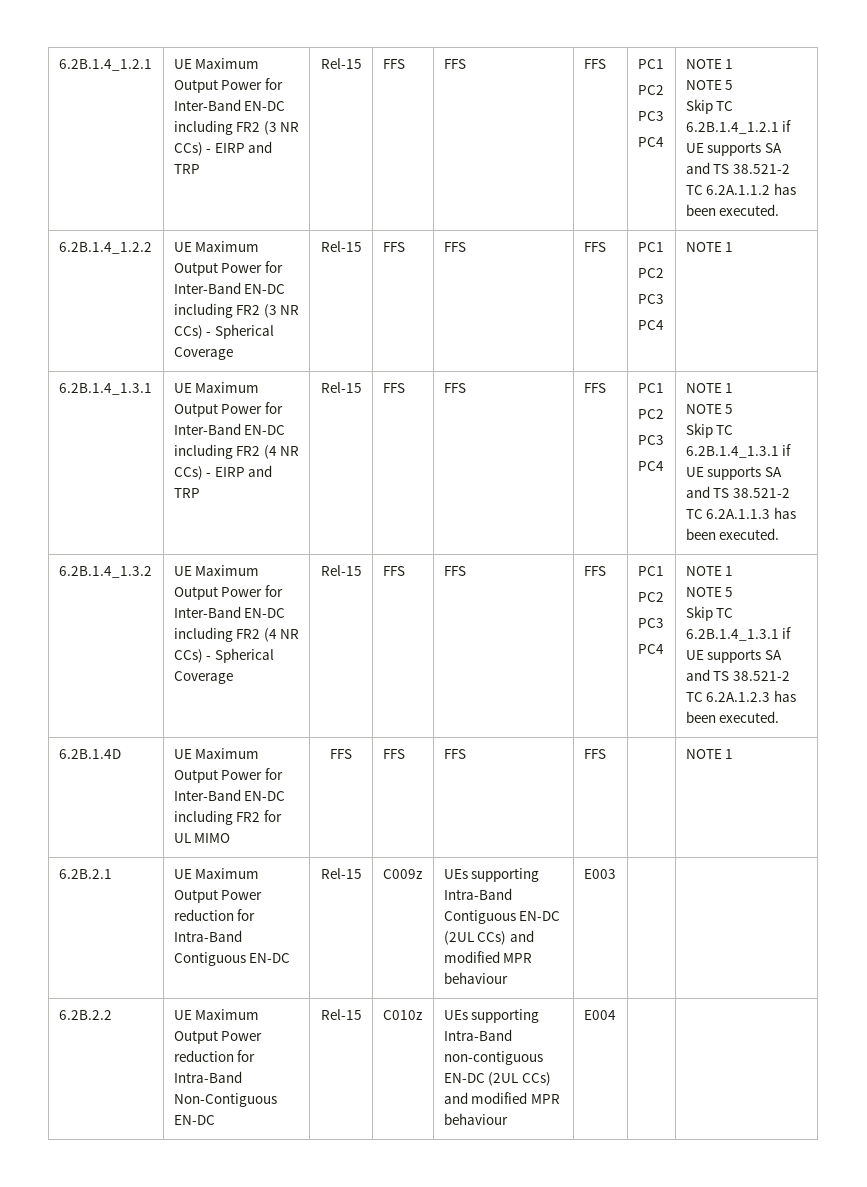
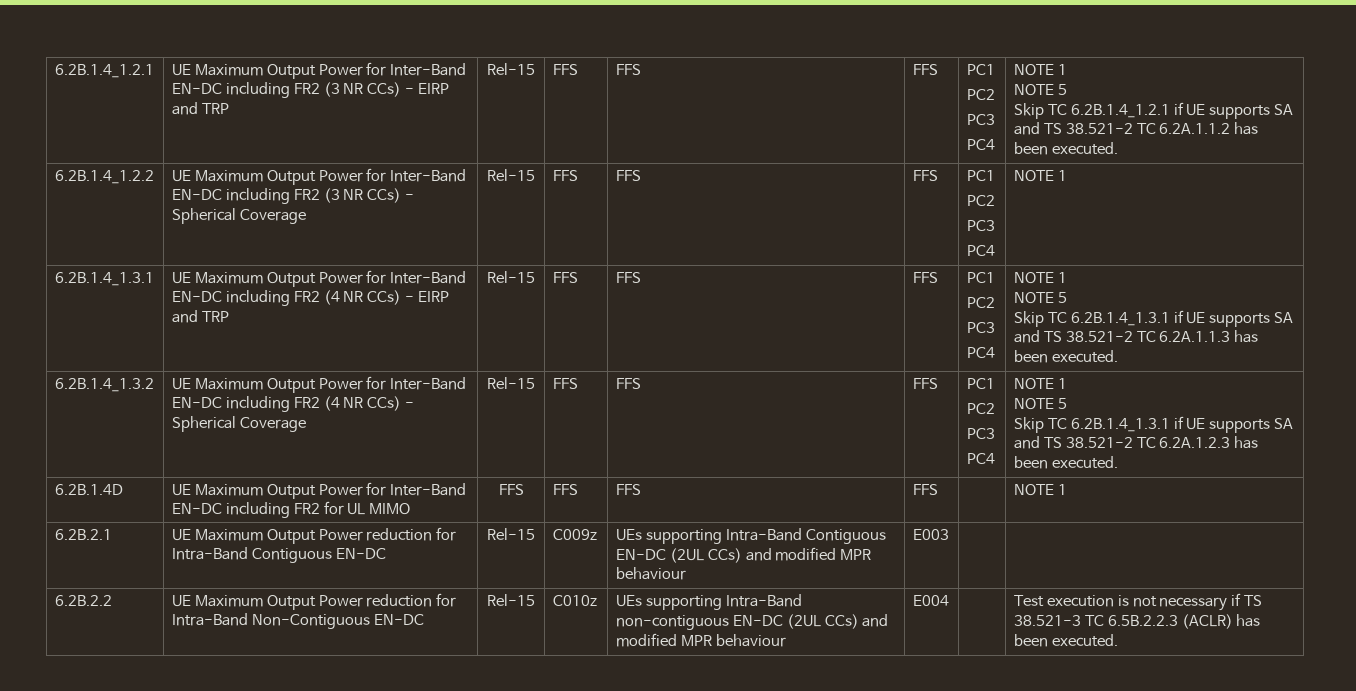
(616, 1015) none -> [1013,593,1263,611] [1013,614,1261,629] [1013,634,1118,647] Test execution is not necessary if TS 38.521-3 TC 6.5B.2.2.3 (ACLR) has been executed.

